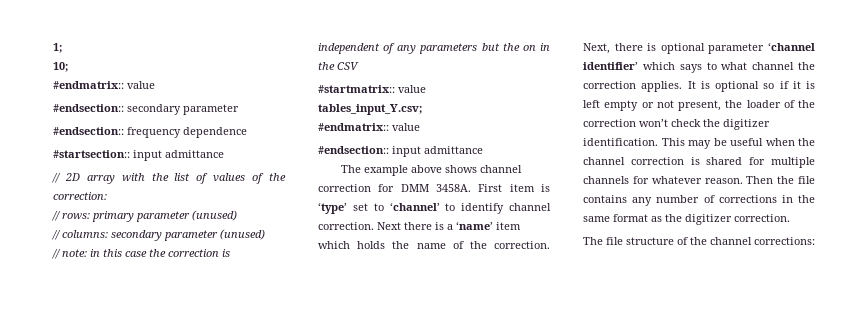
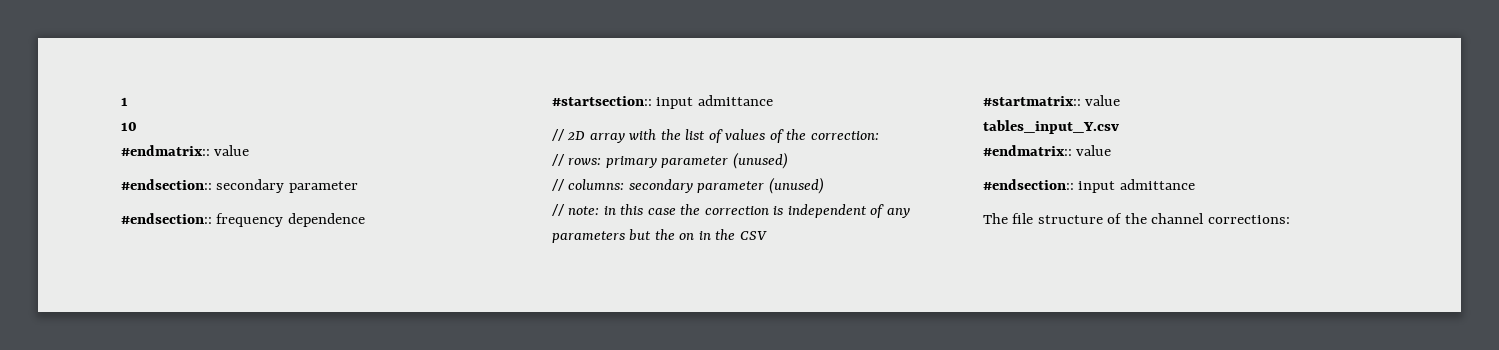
[53,43,62,53] [53,62,68,72] 1; // 10; -> [121,97,128,106] [121,122,137,131] 1 // 10
[318,104,422,115] tables_input_Y.csv; -> [983,120,1119,134] tables_input_Y.csv
[340,165,522,176] [318,184,550,192] [318,202,551,214] [318,221,521,230] [318,241,550,249] [583,42,815,54] [583,62,815,73] [583,81,815,92] [583,100,815,111] [583,119,770,130] [583,138,815,149] [583,157,815,168] [583,176,815,184] [583,195,815,206] [583,214,790,225] // The example above shows channel correction for DMM 3458A. First item is ‘type’ set to ‘channel’ to identify channel correction. Next there is a ‘name’ item which holds the name of the correction. Next, there is optional parameter ‘channel identifier’ which says to what channel the correction applies. It is optional so if it is left empty or not present, the loader of the correction won’t check the digitizer identification. This may be useful when the channel correction is shared for multiple channels for whatever reason. Then the file contains any number of corrections in the same format as the digitizer correction. -> (1195, 184) none

